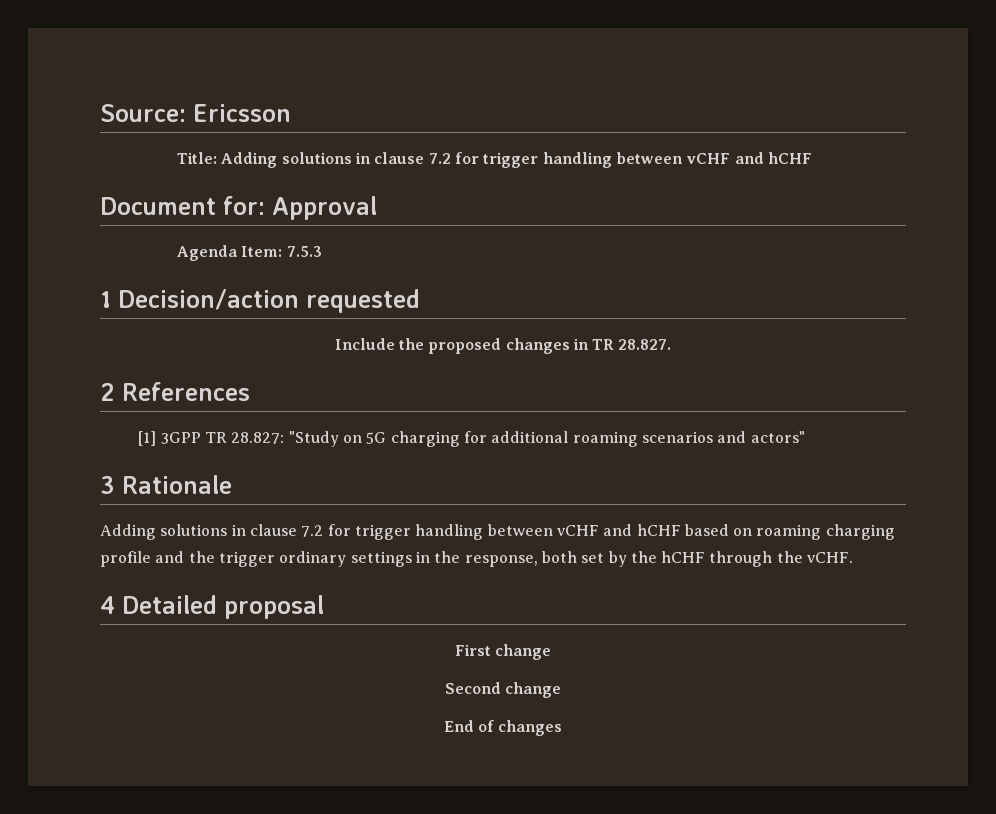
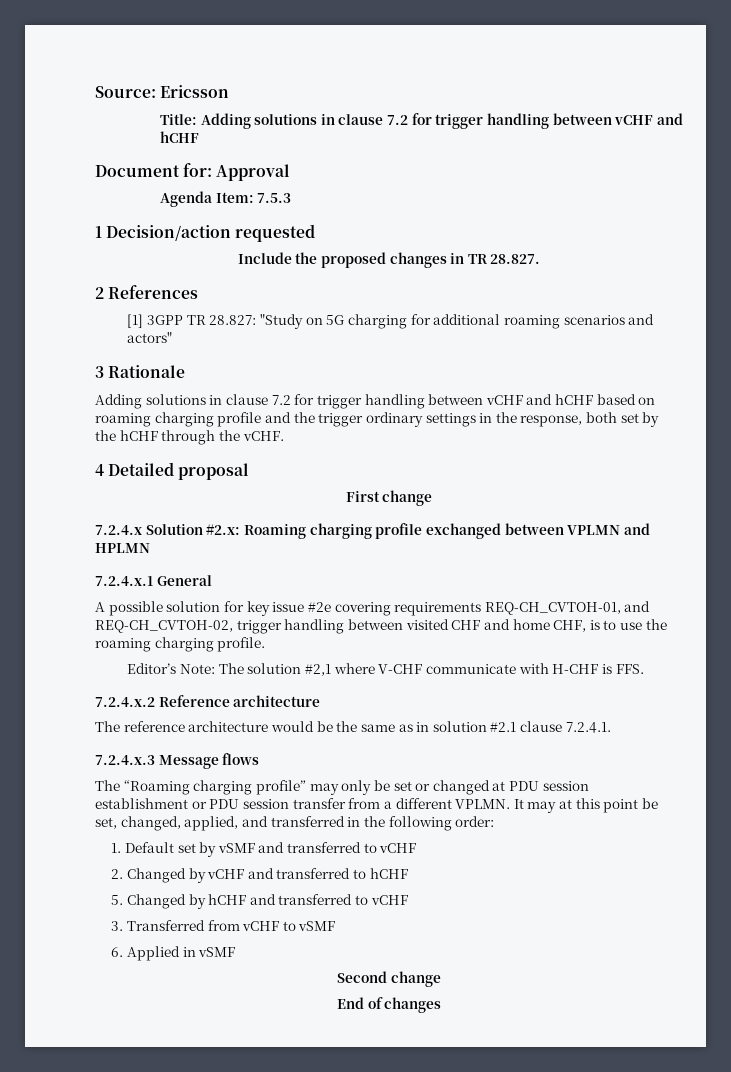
(552, 652) none -> [95,523,650,539] [95,543,150,553] [95,575,212,586] [95,601,651,616] [95,619,667,634] [95,637,266,652] [127,663,644,676] [95,695,321,707] [95,721,611,733] [95,753,260,769] [95,780,589,795] [95,798,659,813] [95,816,495,831] [111,842,417,857] [111,868,408,883] [111,894,408,909] [111,920,336,931] [111,946,236,961] // 7.2.4.x Solution #2.x: Roaming charging profile exchanged between VPLMN and HPLMN // 7.2.4.x.1 General // A possible solution for key issue #2e covering requirements REQ-CH_CVTOH-01, and REQ-CH_CVTOH-02, trigger handling between visited CHF and home CHF, is to use the roaming charging profile. // Editor’s Note: The solution #2,1 where V-CHF communicate with H-CHF is FFS. // 7.2.4.x.2 Reference architecture // The reference architecture would be the same as in solution #2.1 clause 7.2.4.1. // 7.2.4.x.3 Message flows // The “Roaming charging profile” may only be set or changed at PDU session establishment or PDU session transfer from a different VPLMN. It may at this point be set, changed, applied, and transferred in the following order: // 1. Default set by vSMF and transferred to vCHF // 2. Changed by vCHF and transferred to hCHF // 5. Changed by hCHF and transferred to vCHF // 3. Transferred from vCHF to vSMF // 6. Applied in vSMF

